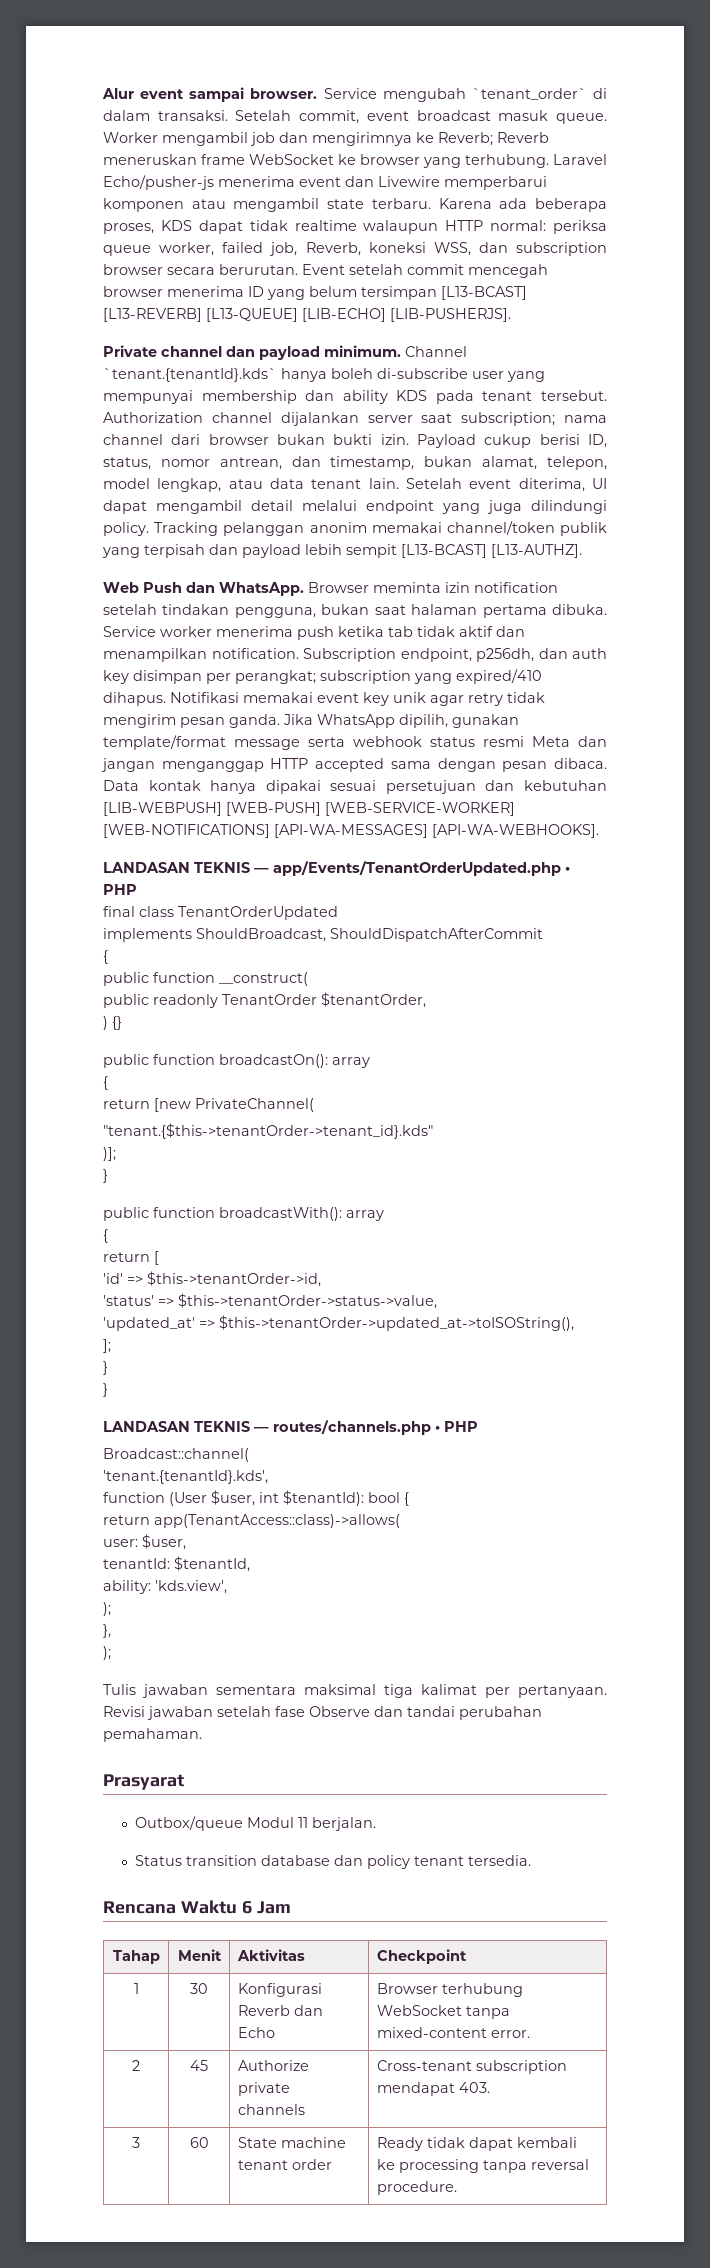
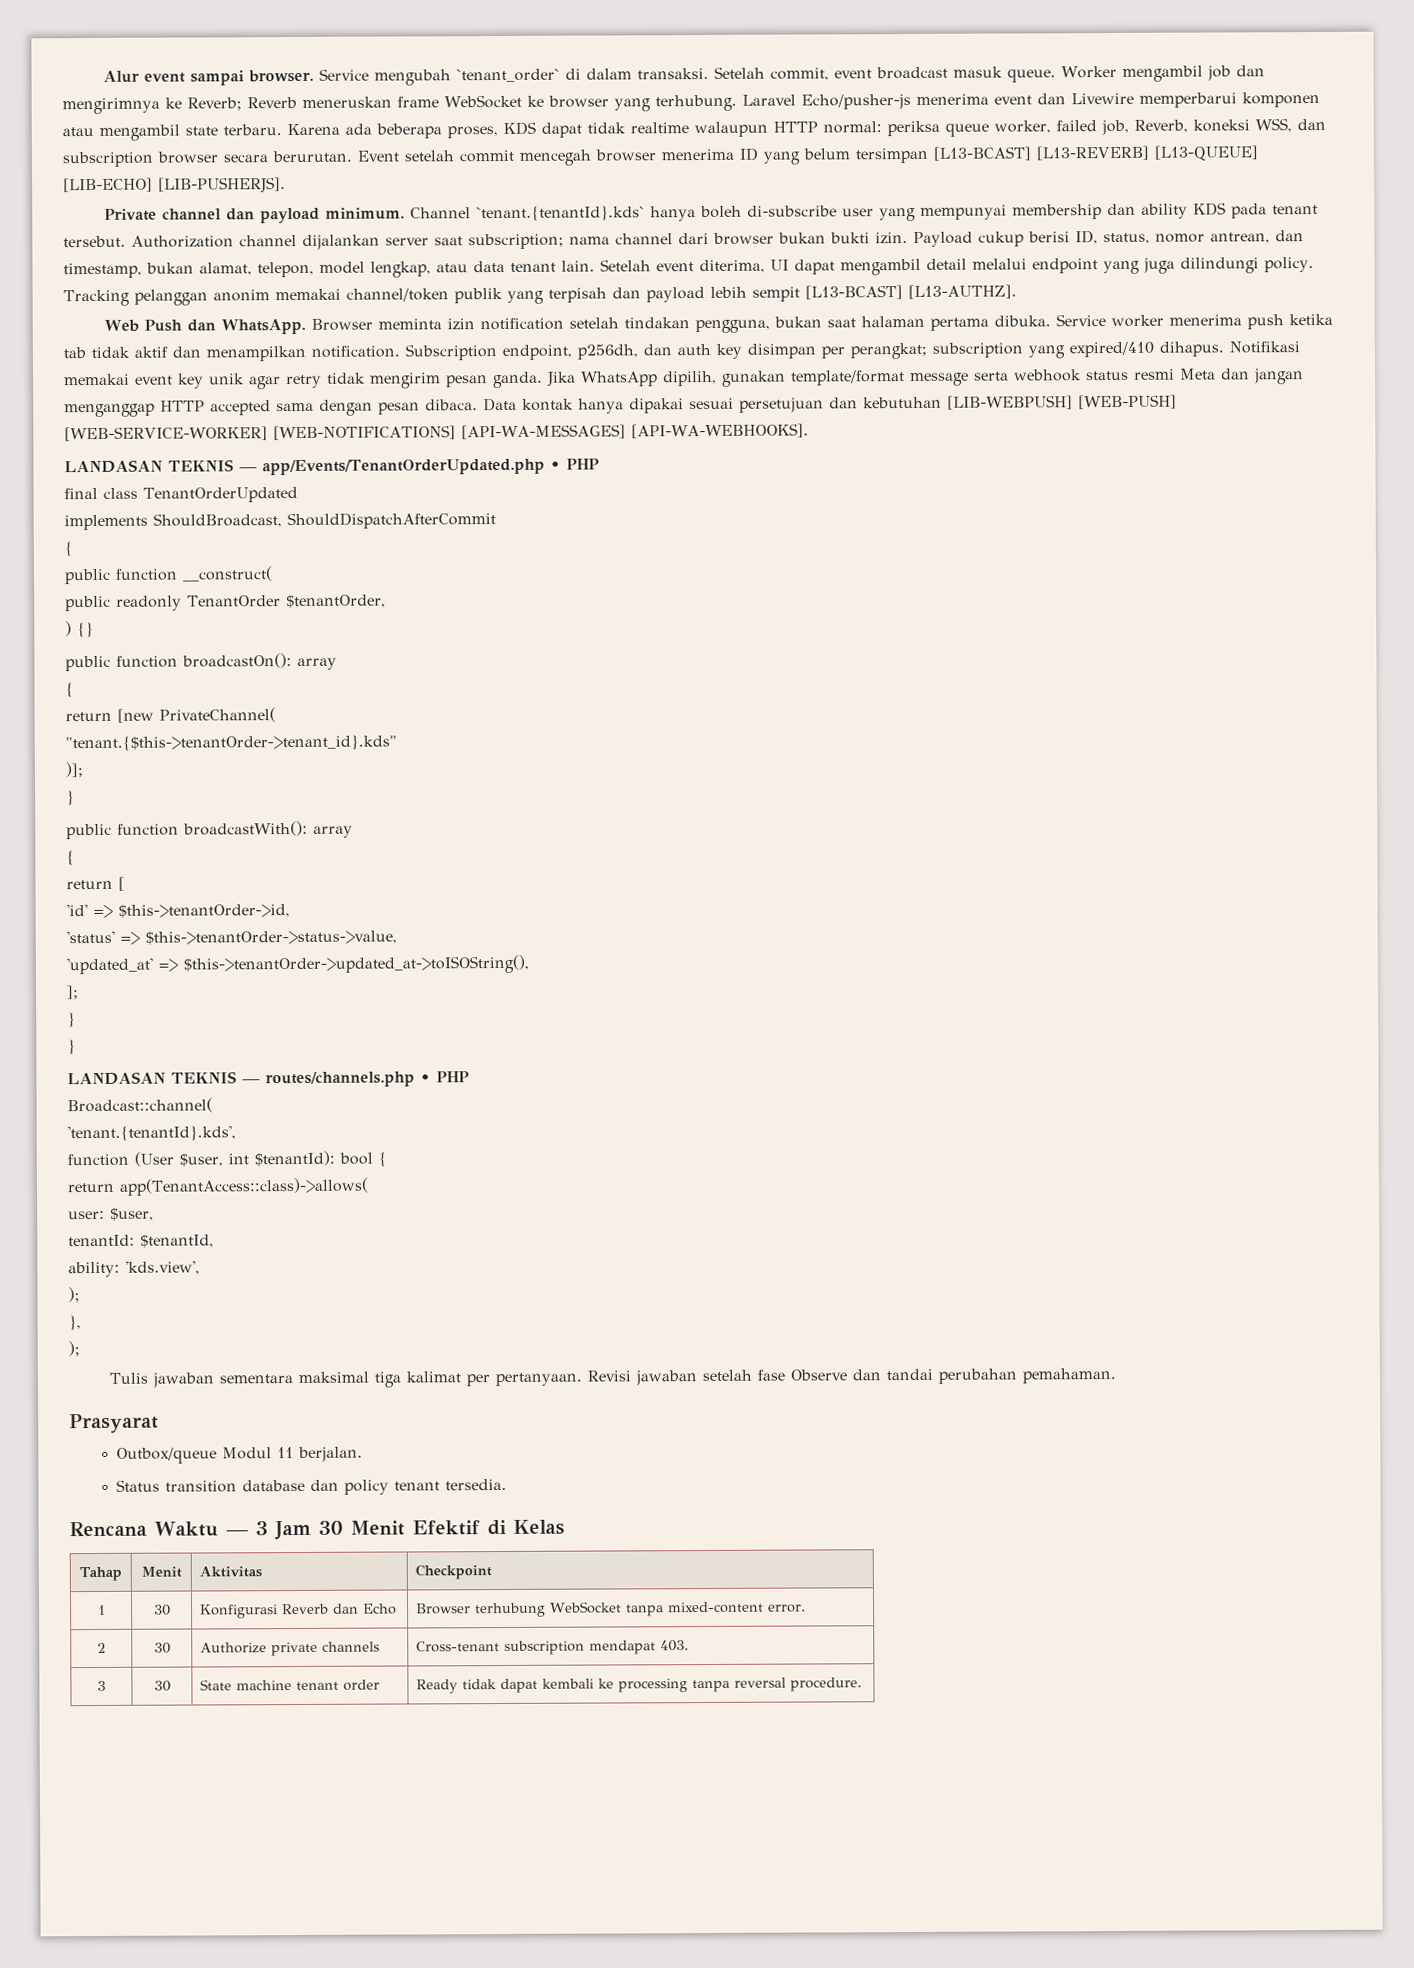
[241,1901,252,1914] 6 -> [225,1521,268,1536] — 3
(291, 1907) none -> [317,1519,565,1536] 30 Menit Efektif di Kelas
[190,2060,208,2071] 45 -> [153,1642,171,1654] 30
[189,2137,209,2148] 60 -> [153,1680,171,1692] 30

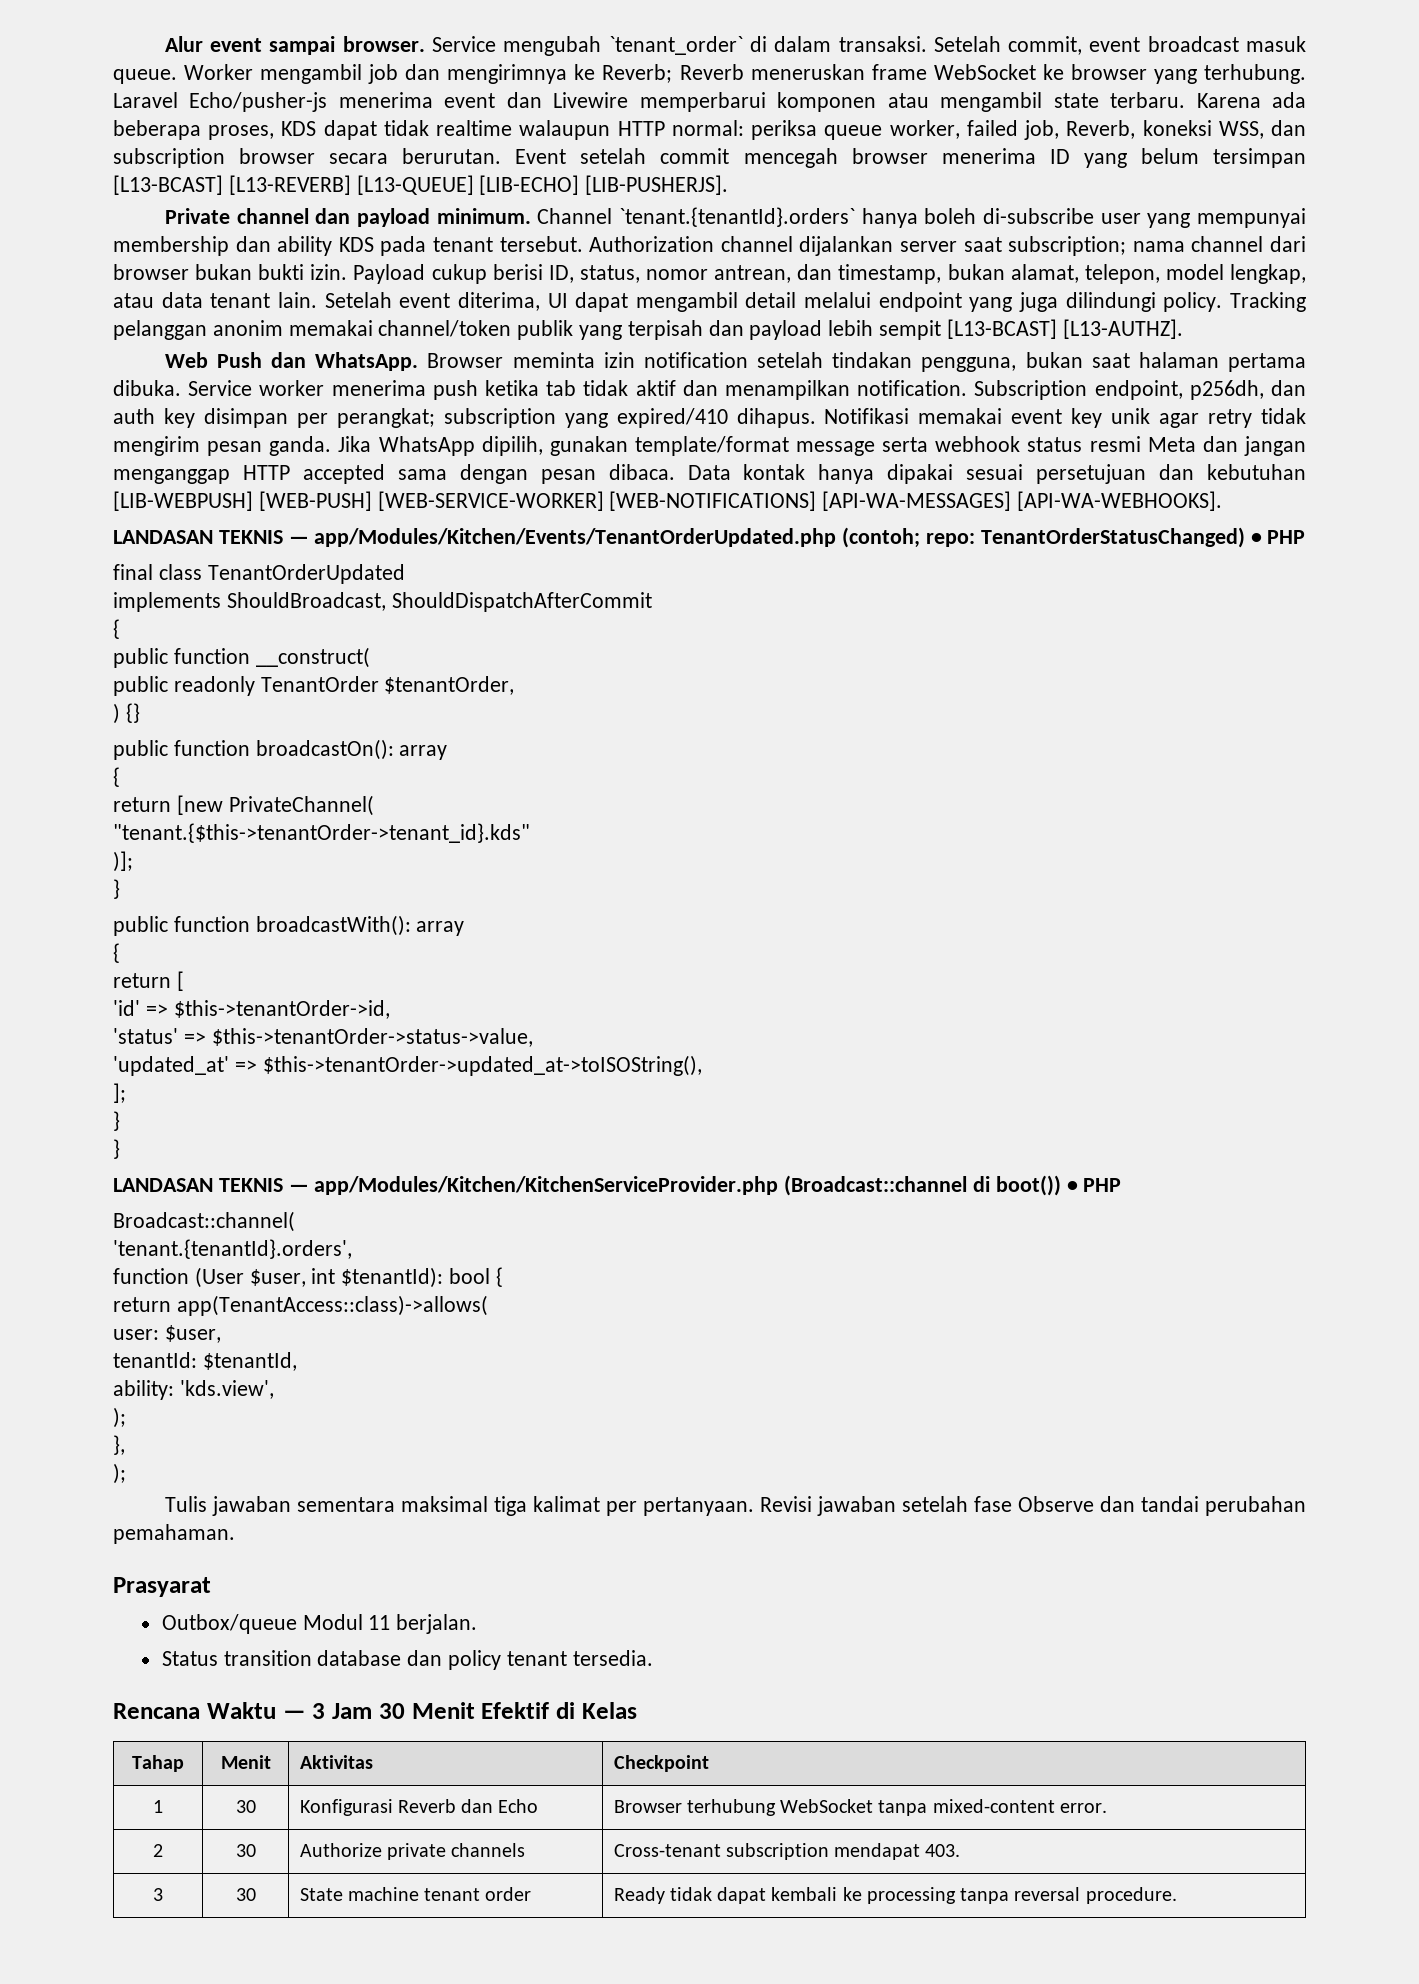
[475,205,645,222] `tenant.{tenantId}.kds` -> [618,207,855,227] `tenant.{tenantId}.orders`
[262,458,545,476] app/Events/TenantOrderUpdated.php -> [314,527,1245,548] app/Modules/Kitchen/Events/TenantOrderUpdated.php (contoh; repo: TenantOrderStatusChanged)
[265,1071,415,1088] routes/channels.php -> [314,1175,1061,1196] app/Modules/Kitchen/KitchenServiceProvider.php (Broadcast::channel di boot())
[67,1125,236,1142] 'tenant.{tenantId}.kds', -> [113,1239,352,1259] 'tenant.{tenantId}.orders',

